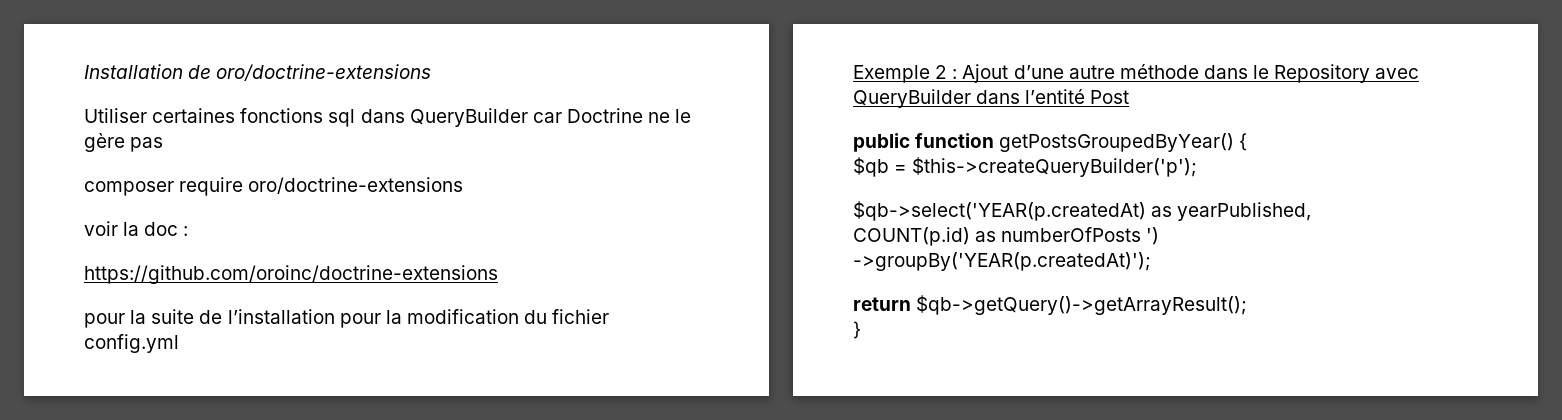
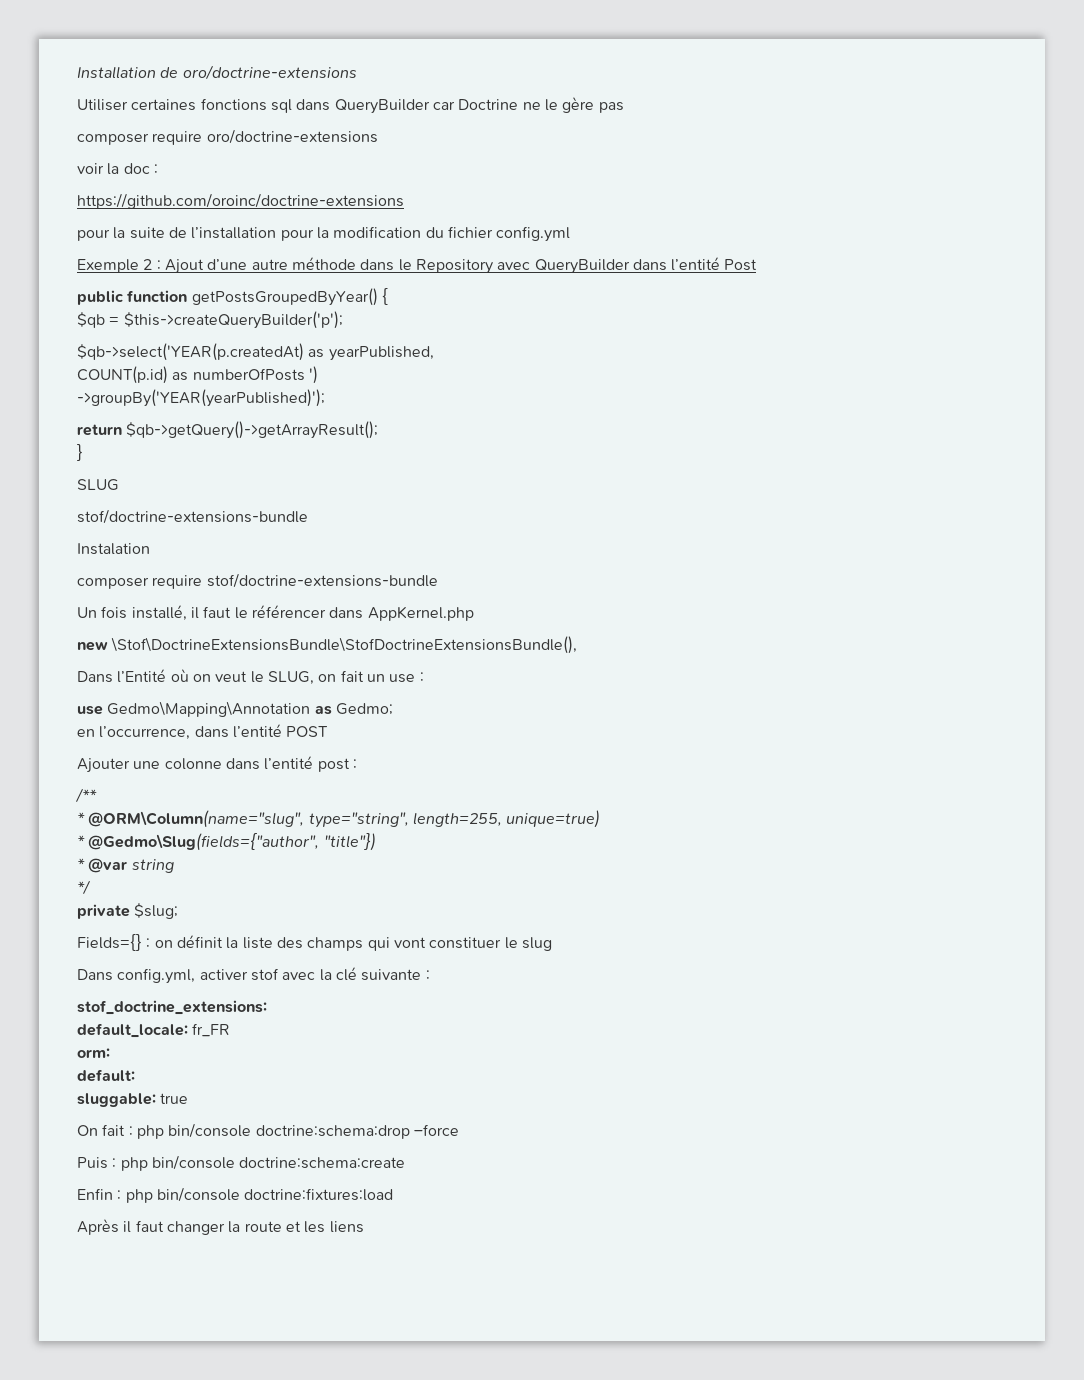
[853,252,1151,271] ->groupBy('YEAR(p.createdAt)'); -> [77,389,325,407] ->groupBy('YEAR(yearPublished)');
(861, 330) none -> [77,479,119,491] [77,509,308,524] [77,543,150,555] [77,573,438,589] [77,605,474,621] [77,636,578,654] [77,669,424,685] [77,701,393,717] [77,724,329,740] [77,756,357,773] [75,788,97,803] [77,810,601,828] [77,833,376,851] [77,858,174,873] [77,880,91,895] [77,903,179,919] [77,934,552,951] [77,967,430,984] [77,1000,267,1015] [77,1023,231,1038] [77,1048,110,1058] [77,1069,135,1082] [77,1093,189,1107] [77,1123,459,1139] [77,1155,406,1171] [77,1187,394,1203] [77,1219,364,1235] // SLUG // stof/doctrine-extensions-bundle // Instalation // composer require stof/doctrine-extensions-bundle // Un fois installé, il faut le référencer dans AppKernel.php // new \Stof\DoctrineExtensionsBundle\StofDoctrineExtensionsBundle(), // Dans l’Entité où on veut le SLUG, on fait un use : // use Gedmo\Mapping\Annotation as Gedmo; // en l’occurrence, dans l’entité POST // Ajouter une colonne dans l’entité post : // /** // * @ORM\Column(name="slug", type="string", length=255, unique=true) // * @Gedmo\Slug(fields={"author", "title"}) // * @var string // */ // private $slug; // Fields={} : on définit la liste des champs qui vont constituer le slug // Dans config.yml, activer stof avec la clé suivante : // stof_doctrine_extensions: // default_locale: fr_FR // orm: // default: // sluggable: true // On fait : php bin/console doctrine:schema:drop –force // Puis : php bin/console doctrine:schema:create // Enfin : php bin/console doctrine:fixtures:load // Après il faut changer la route et les liens

